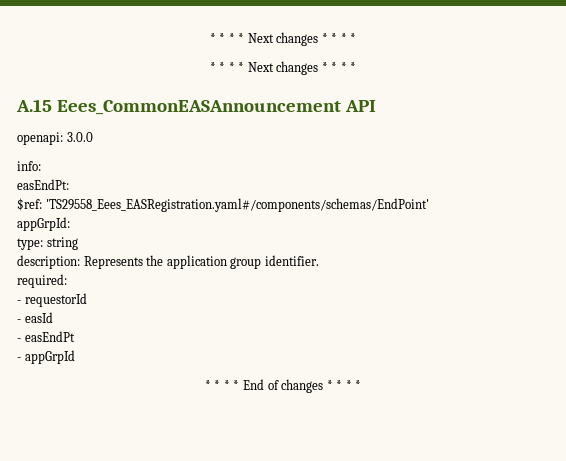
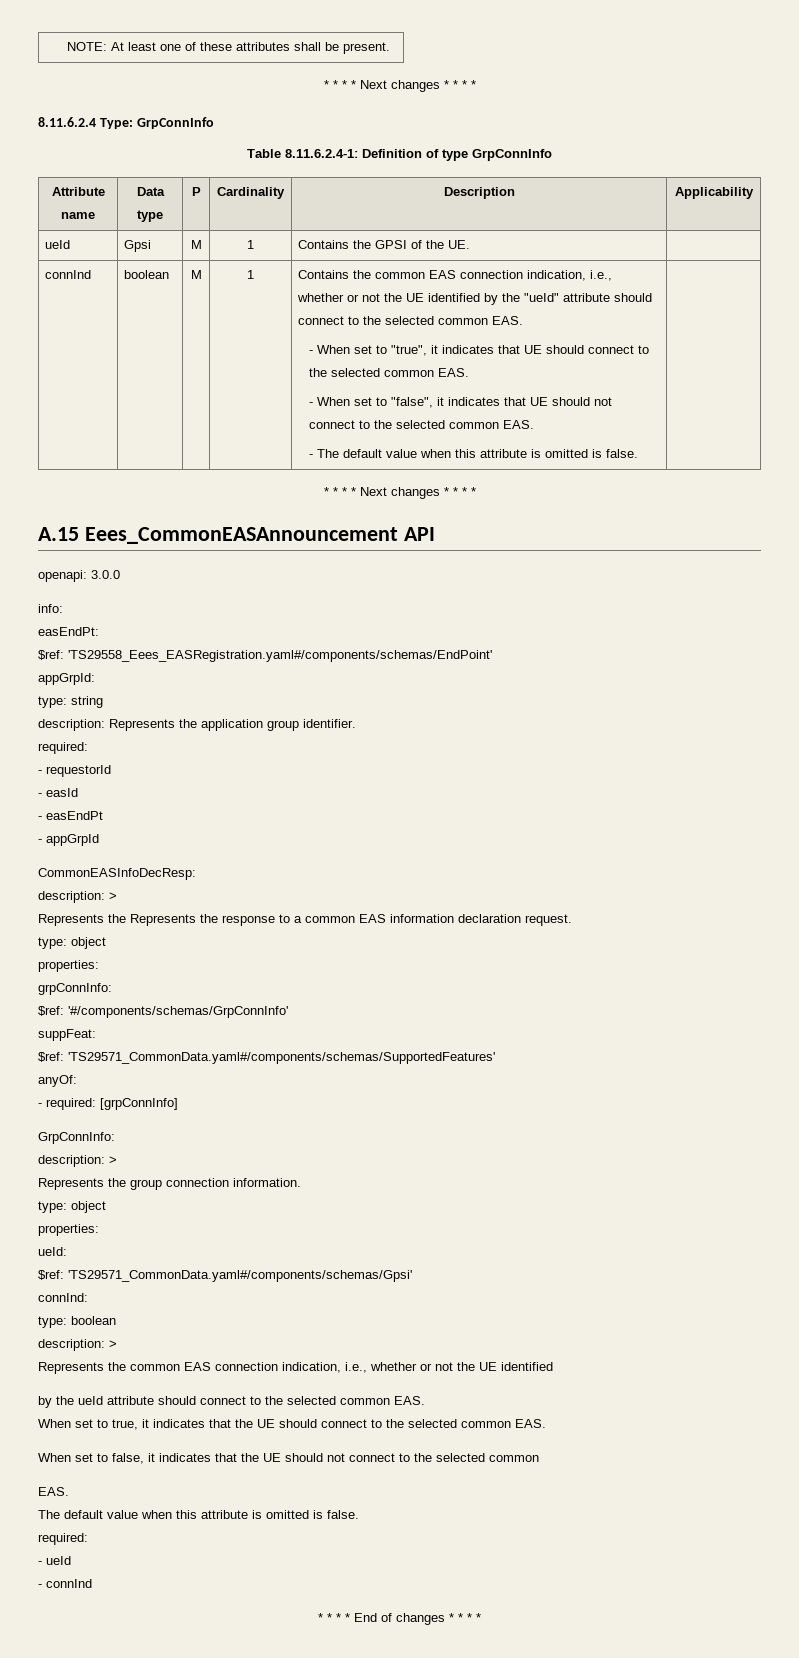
(209, 38) none -> [67,42,391,54] NOTE: At least one of these attributes shall be present. //
(357, 38) none -> [38,117,214,129] [247,149,552,161] [51,187,105,196] [61,212,95,219] [136,187,165,196] [137,210,163,222] [191,187,201,196] [216,187,285,199] [443,187,515,199] [674,187,754,199] [45,240,71,249] [124,240,152,252] [190,240,202,249] [246,240,254,249] [298,240,471,249] [45,270,92,279] [124,270,170,279] [190,270,202,279] [246,270,254,279] [298,270,613,281] [297,293,653,305] [298,316,524,325] [309,345,650,356] [309,368,470,377] [309,397,613,408] [309,420,535,429] [309,449,639,458] // 8.11.6.2.4 Type: GrpConnInfo // Table 8.11.6.2.4-1: Definition of type GrpConnInfo // Attribute name | Data type | P | Cardinality | Description | Applicability // ueId | Gpsi | M | 1 | Contains the GPSI of the UE. | // connInd | boolean | M | 1 | Contains the common EAS connection indication, i.e., whether or not the UE identified by the "ueId" attribute should connect to the selected common EAS. // - When set to "true", it indicates that UE should connect to the selected common EAS. // - When set to "false", it indicates that UE should not connect to the selected common EAS. // - The default value when this attribute is omitted is false. |
(75, 357) none -> [38,868,196,880] [38,891,117,903] [38,914,572,926] [38,937,106,949] [38,960,99,972] [38,983,112,995] [38,1006,288,1018] [38,1029,96,1041] [38,1052,495,1064] [38,1075,77,1087] [38,1098,178,1110] [38,1132,115,1144] [38,1155,117,1167] [38,1178,301,1190] [38,1201,106,1213] [38,1224,99,1236] [38,1247,67,1256] [38,1270,412,1282] [38,1293,88,1302] [38,1316,116,1328] [38,1339,117,1351] [38,1362,553,1374] [38,1396,425,1408] [38,1419,546,1430] [38,1453,539,1464] [38,1487,69,1496] [38,1510,359,1519] [38,1533,88,1545] [38,1556,71,1565] [38,1579,92,1588] // CommonEASInfoDecResp: // description: > // Represents the Represents the response to a common EAS information declaration request. // type: object // properties: // grpConnInfo: // $ref: '#/components/schemas/GrpConnInfo' // suppFeat: // $ref: 'TS29571_CommonData.yaml#/components/schemas/SupportedFeatures' // anyOf: // - required: [grpConnInfo] // GrpConnInfo: // description: > // Represents the group connection information. // type: object // properties: // ueId: // $ref: 'TS29571_CommonData.yaml#/components/schemas/Gpsi' // connInd: // type: boolean // description: > // Represents the common EAS connection indication, i.e., whether or not the UE identified // by the ueId attribute should connect to the selected common EAS. // When set to true, it indicates that the UE should connect to the selected common EAS. // When set to false, it indicates that the UE should not connect to the selected common // EAS. // The default value when this attribute is omitted is false. // required: // - ueId // - connInd

